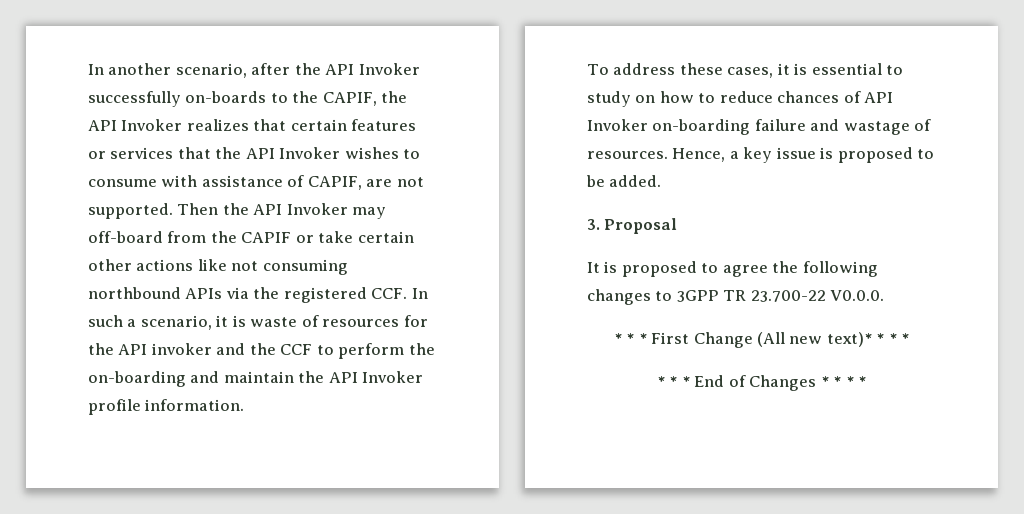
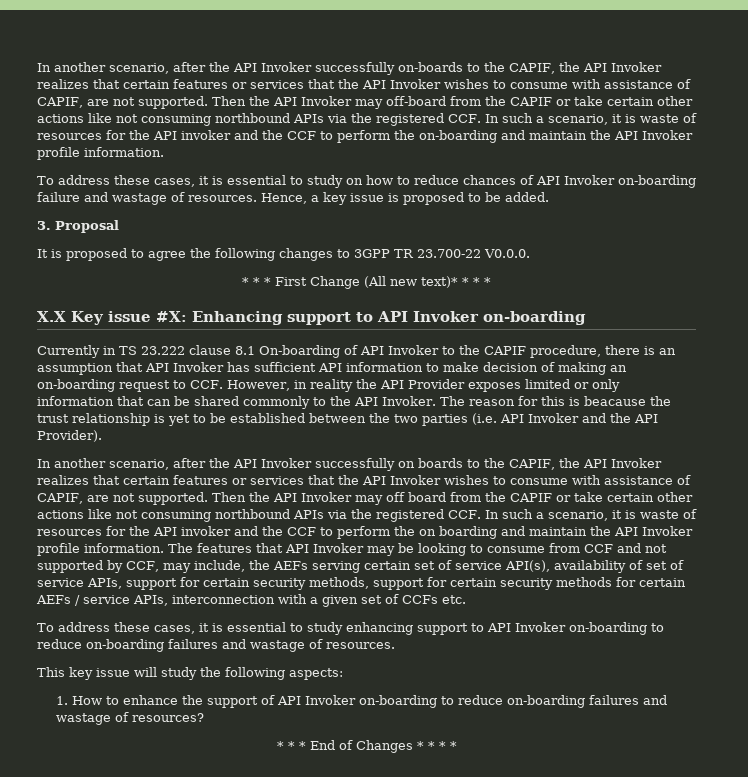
(910, 338) none -> [37,311,586,325] [37,345,676,358] [37,362,627,375] [37,379,620,392] [37,396,671,409] [37,413,658,426] [37,430,102,442] [37,458,662,471] [37,475,691,485] [37,492,693,505] [37,509,697,522] [37,526,693,539] [37,543,667,556] [37,560,684,573] [37,577,686,590] [36,594,466,607] [37,622,664,635] [37,639,395,652] [37,667,343,680] [56,695,668,708] [56,712,205,725] // X.X Key issue #X: Enhancing support to API Invoker on-boarding // Currently in TS 23.222 clause 8.1 On-boarding of API Invoker to the CAPIF procedure, there is an assumption that API Invoker has sufficient API information to make decision of making an on-boarding request to CCF. However, in reality the API Provider exposes limited or only information that can be shared commonly to the API Invoker. The reason for this is beacause the trust relationship is yet to be established between the two parties (i.e. API Invoker and the API Provider). // In another scenario, after the API Invoker successfully on boards to the CAPIF, the API Invoker realizes that certain features or services that the API Invoker wishes to consume with assistance of CAPIF, are not supported. Then the API Invoker may off board from the CAPIF or take certain other actions like not consuming northbound APIs via the registered CCF. In such a scenario, it is waste of resources for the API invoker and the CCF to perform the on boarding and maintain the API Invoker profile information. The features that API Invoker may be looking to consume from CCF and not supported by CCF, may include, the AEFs serving certain set of service API(s), availability of set of service APIs, support for certain security methods, support for certain security methods for certain AEFs / service APIs, interconnection with a given set of CCFs etc. // To address these cases, it is essential to study enhancing support to API Invoker on-boarding to reduce on-boarding failures and wastage of resources. // This key issue will study the following aspects: // 1. How to enhance the support of API Invoker on-boarding to reduce on-boarding failures and wastage of resources?

